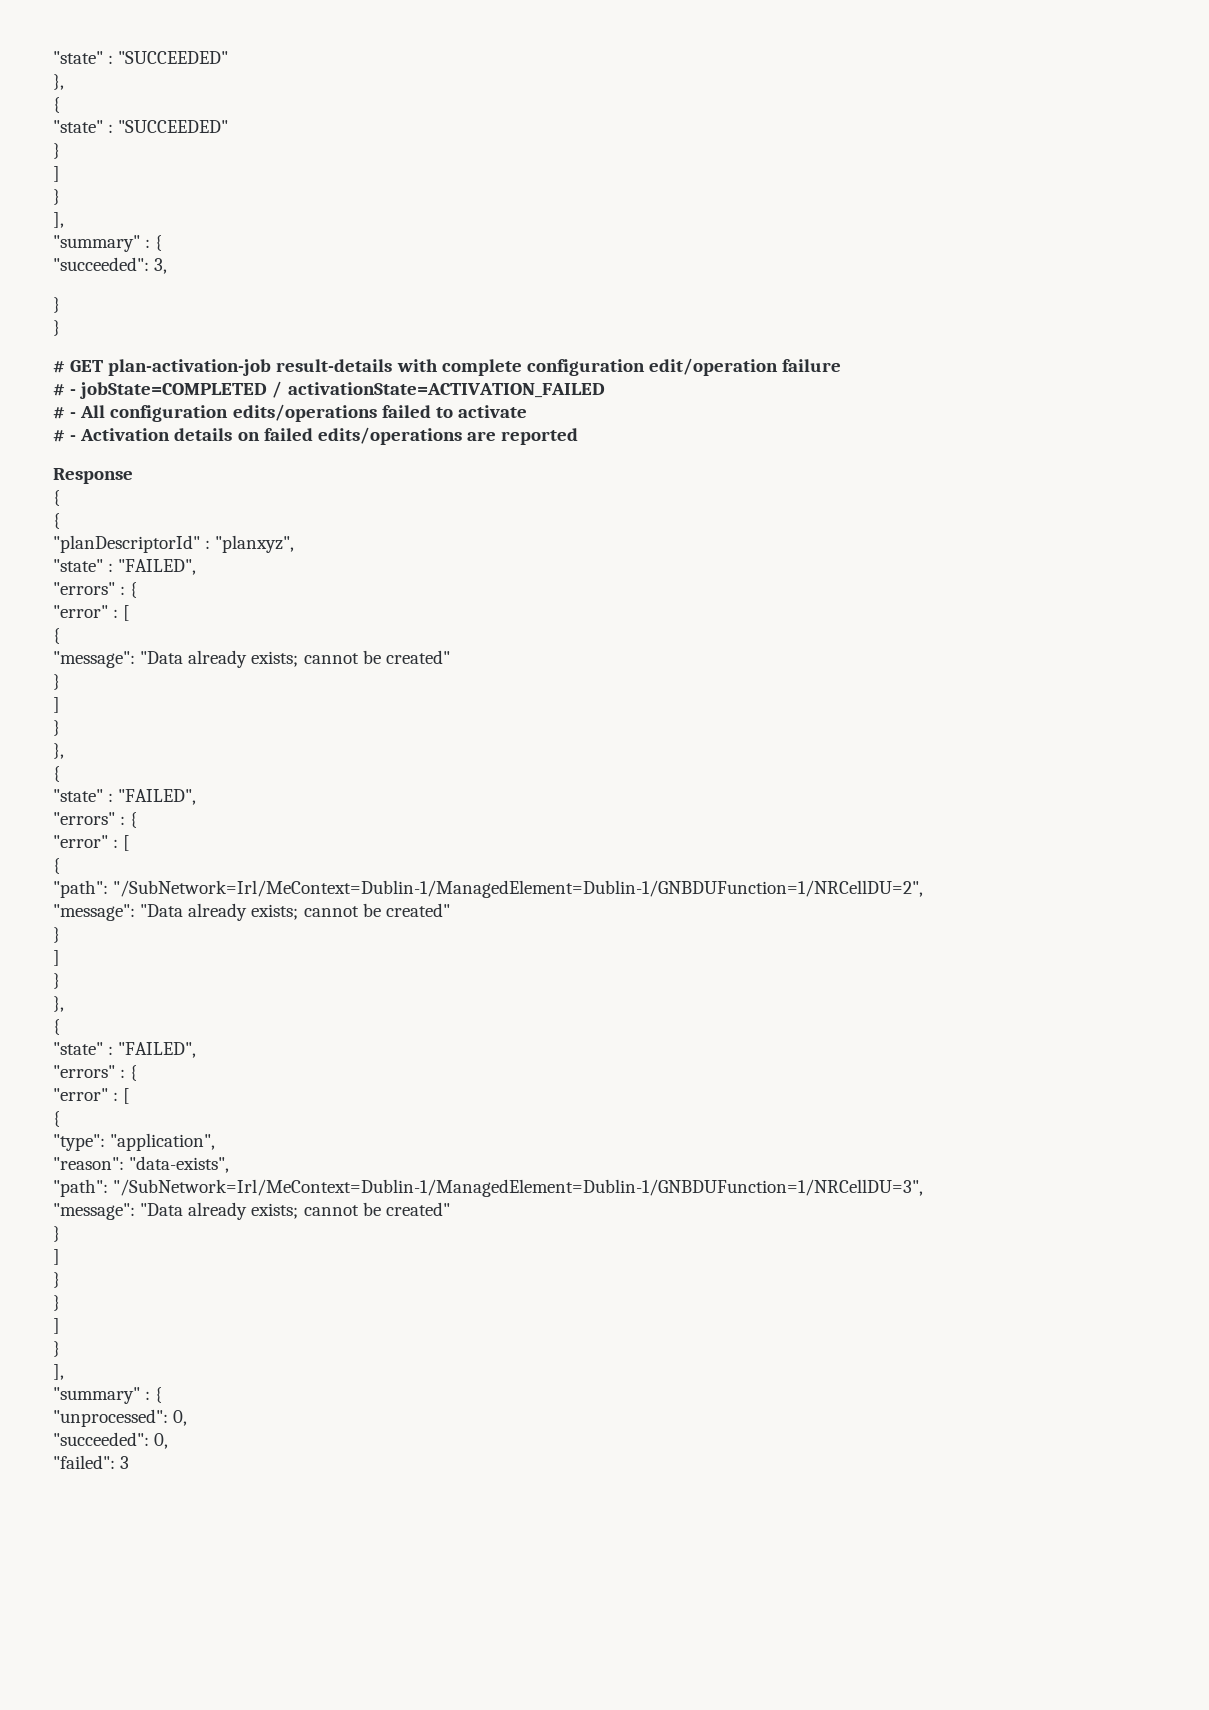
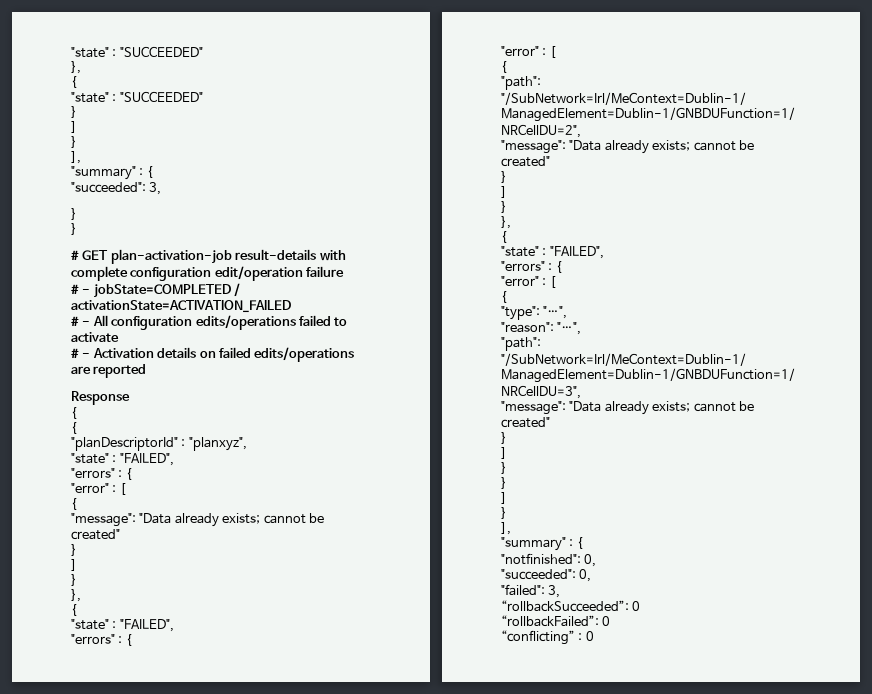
[110,1133,216,1151] "application", -> [543,306,568,319] "…",
[129,1156,230,1173] "data-exists", -> [557,322,582,335] "…",
[53,1409,168,1427] "unprocessed": -> [501,553,581,565] "notfinished":
[120,1456,130,1469] 3 -> [548,585,561,598] [501,600,641,612] [501,615,611,627] [501,630,594,645] 3, // “rollbackSucceeded”: 0 // “rollbackFailed”: 0 // “conflicting” : 0

